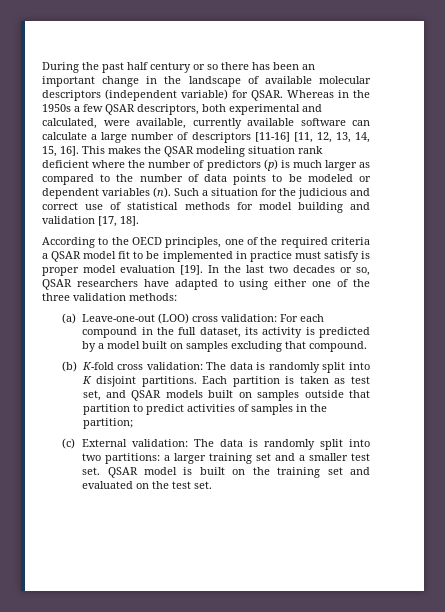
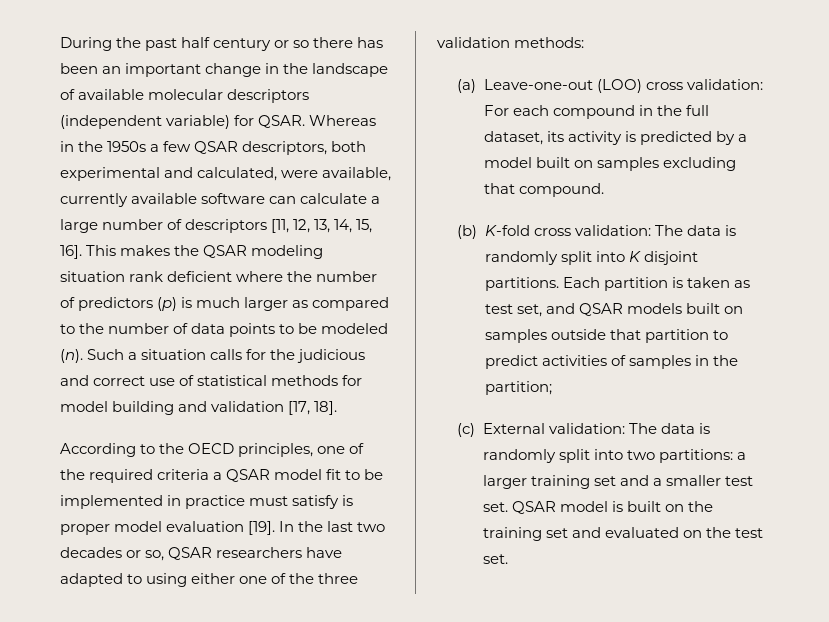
[254,132,290,142] [11-16] -> (268, 226) none
[358,176,371,182] [42,188,150,199] or dependent variables -> (389, 328) none
(258, 192) none -> [210,349,243,360] calls

